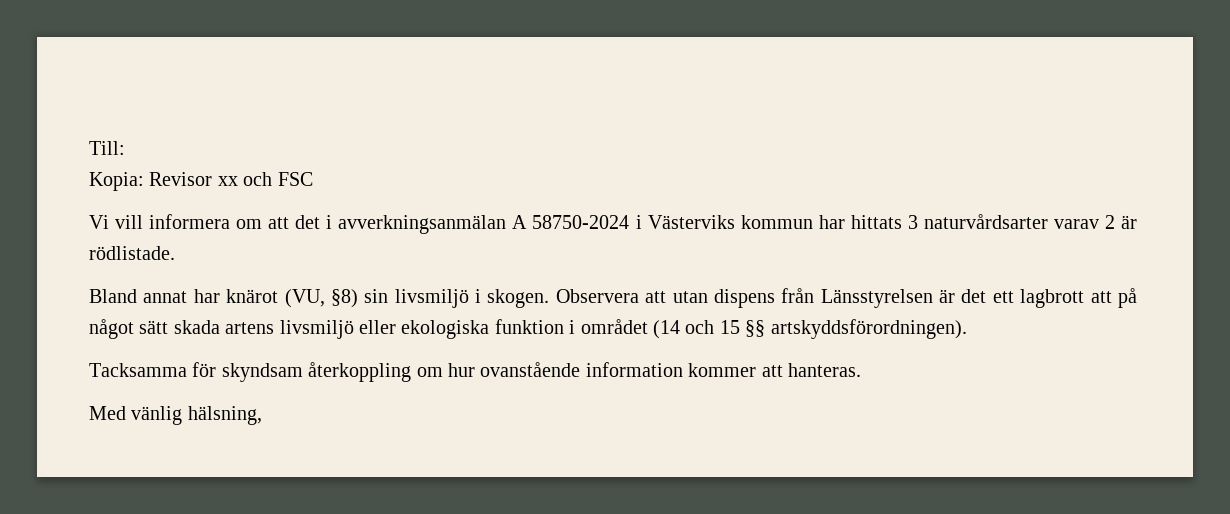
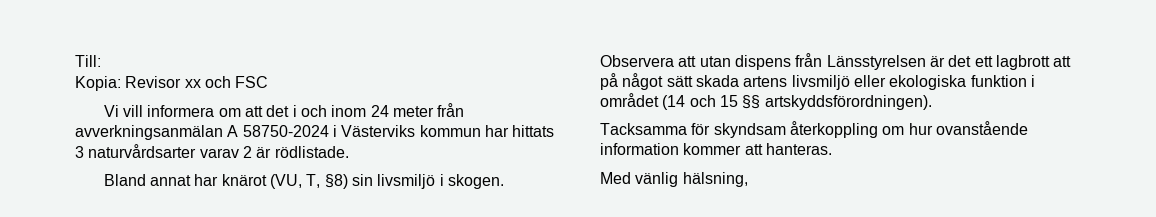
(333, 222) none -> [300,103,465,117] och inom 24 meter från
(325, 298) none -> [306,174,321,188] T,

